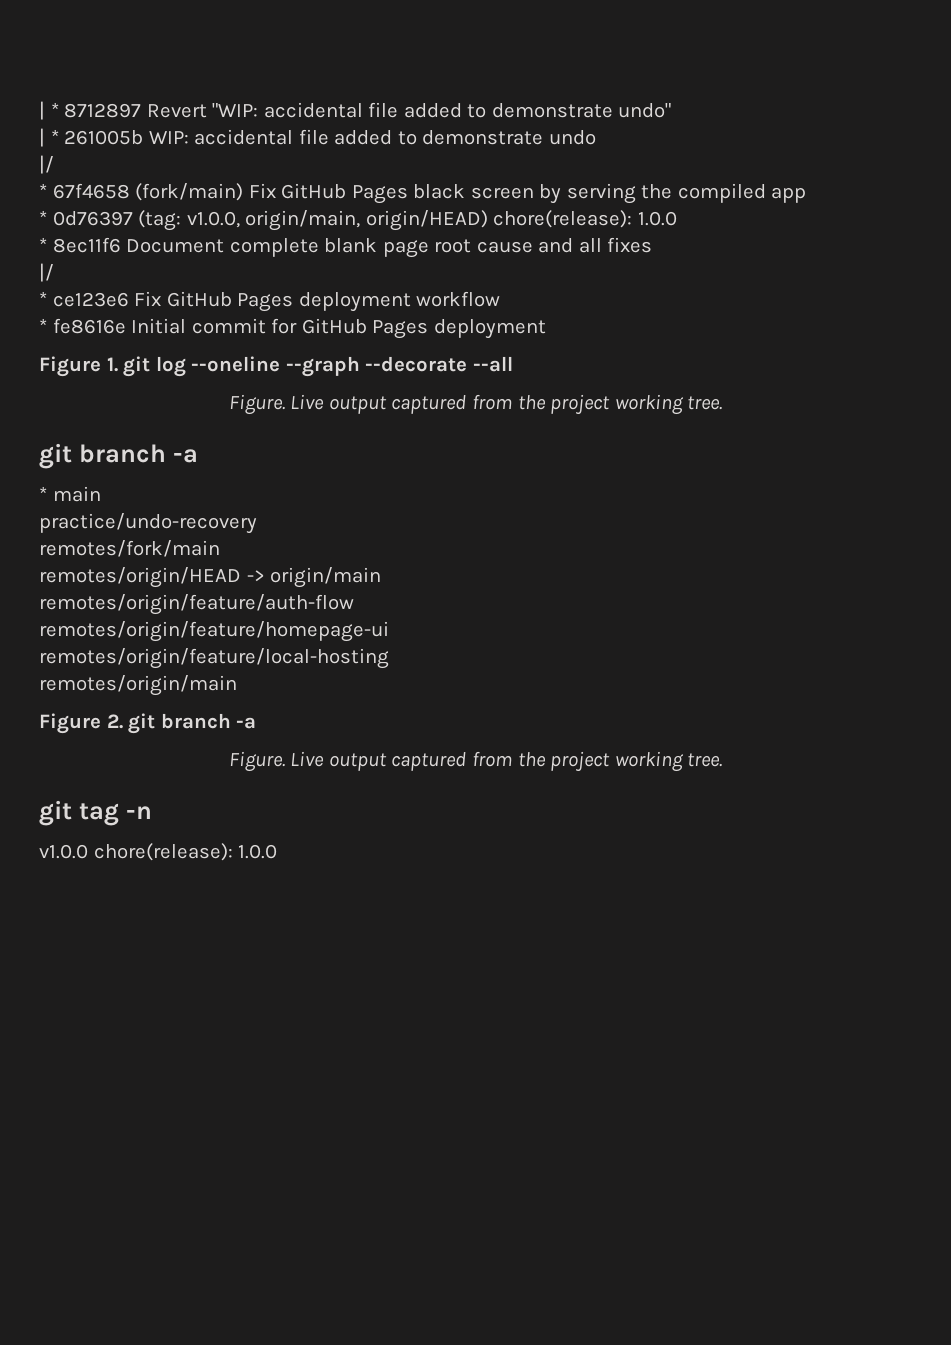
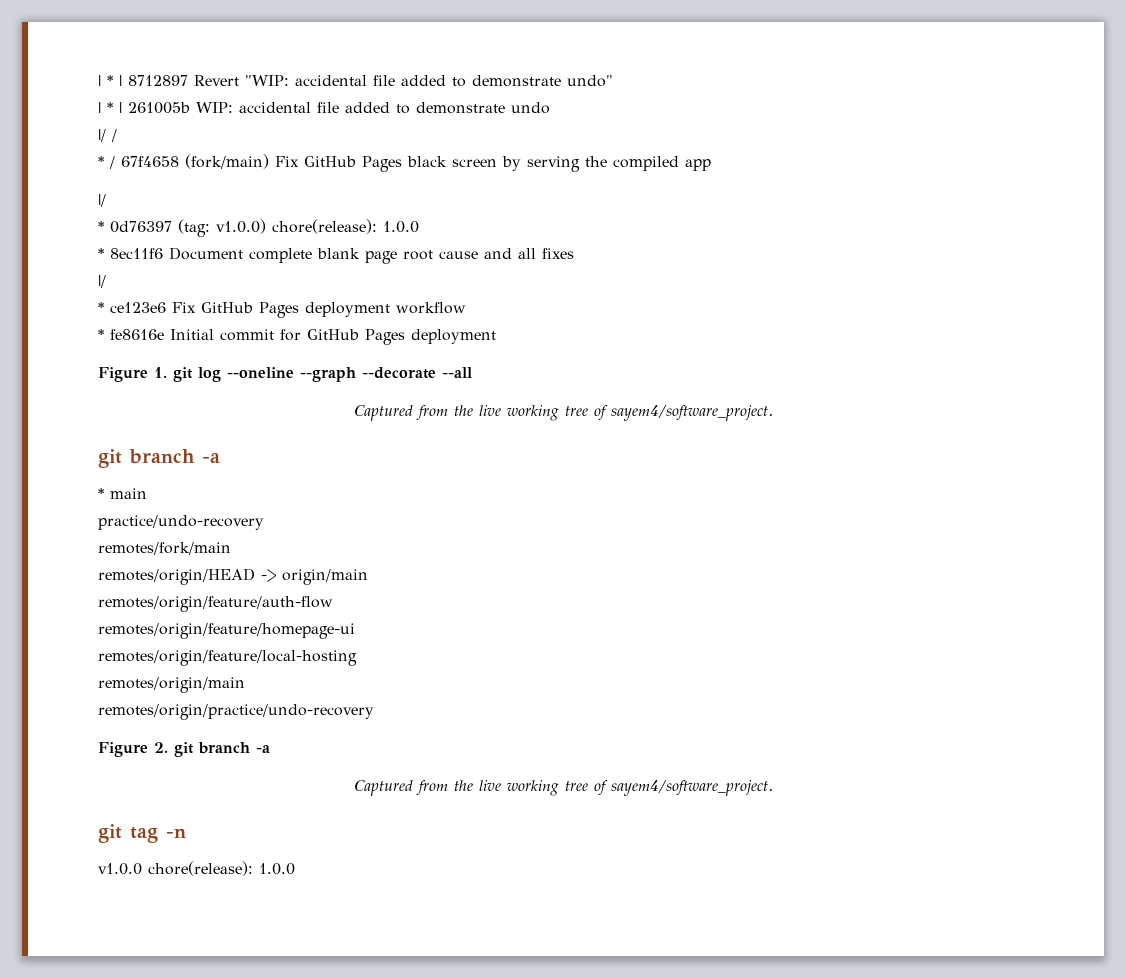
[39,101,59,120] | * -> [98,75,122,86] | * |
(59, 136) none -> [119,102,122,113] |
[39,183,47,198] // * -> [111,129,117,142] [98,156,115,169] / // * /
(807, 195) none -> [98,194,106,207] // |/
[186,210,488,231] v1.0.0, origin/main, origin/HEAD) -> [216,219,266,234] v1.0.0)
[228,394,723,415] Figure. Live output captured from the project working tree. -> [353,405,773,421] Captured from the live working tree of sayem4/software_project.
(237, 685) none -> [98,704,374,720] // remotes/origin/practice/undo-recovery
[228,751,723,772] Figure. Live output captured from the project working tree. -> [353,780,773,796] Captured from the live working tree of sayem4/software_project.

